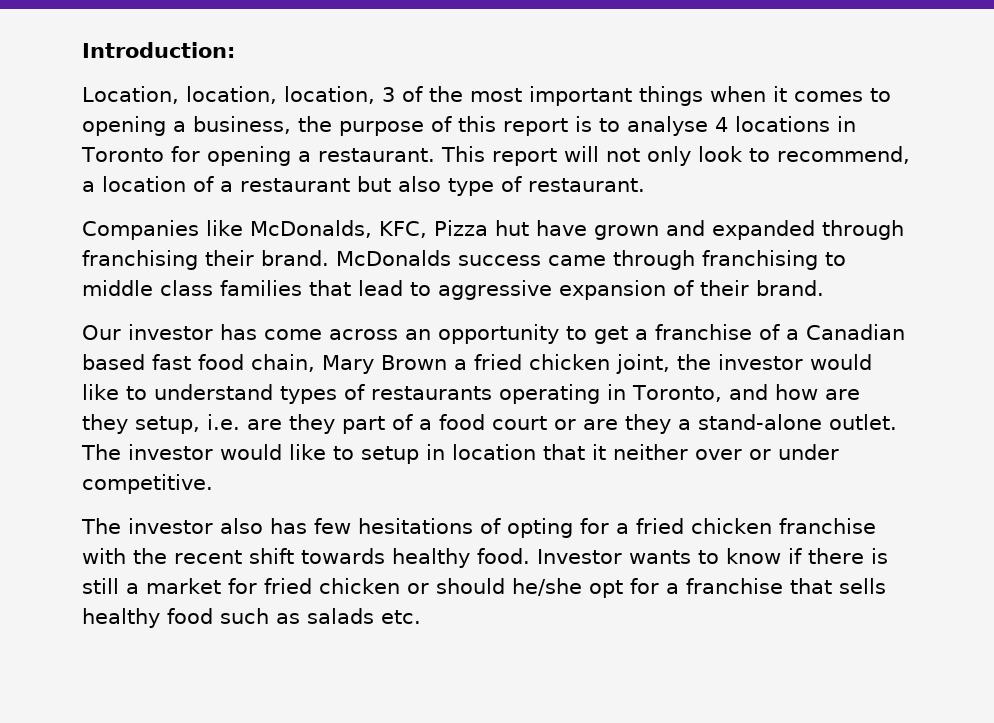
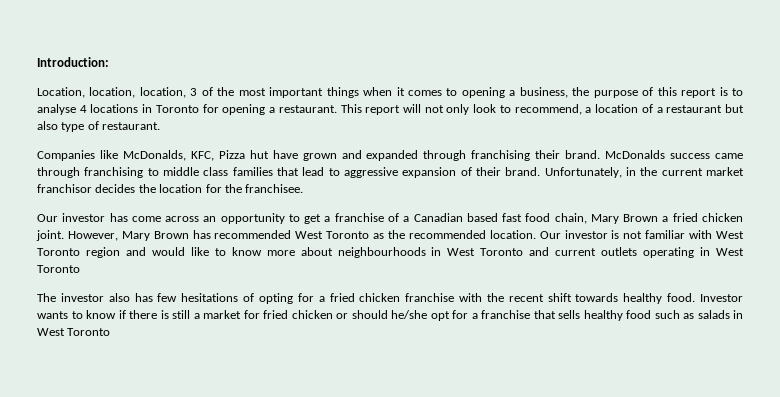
(824, 288) none -> [544,167,744,178] [37,184,304,193] Unfortunately, in the current market franchisor decides the location for the franchisee.
[615,354,872,374] [82,384,860,404] [82,414,897,434] [81,444,839,464] [82,474,213,494] joint, the investor would like to understand types of restaurants operating in Toronto, and how are they setup, i.e. are they part of a food court or are they a stand-alone outlet. The investor would like to setup in location that it neither over or under competitive. -> [36,230,745,241] [37,247,745,258] [37,265,80,273] joint. However, Mary Brown has recommended West Toronto as the recommended location. Our investor is not familiar with West Toronto region and would like to know more about neighbourhoods in West Toronto and current outlets operating in West Toronto
[381,610,421,624] etc. -> [733,310,743,319] [37,328,111,336] in West Toronto

